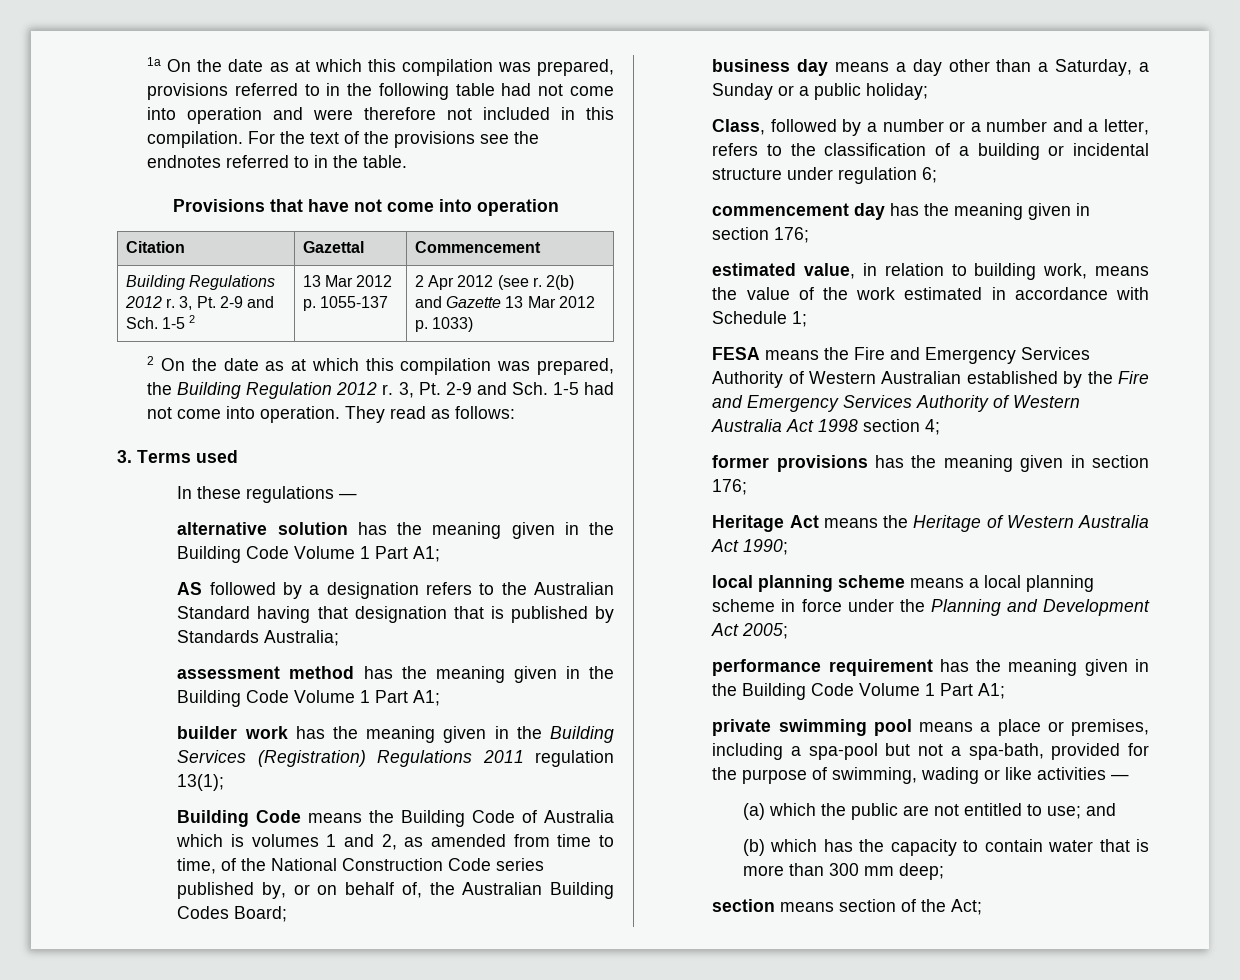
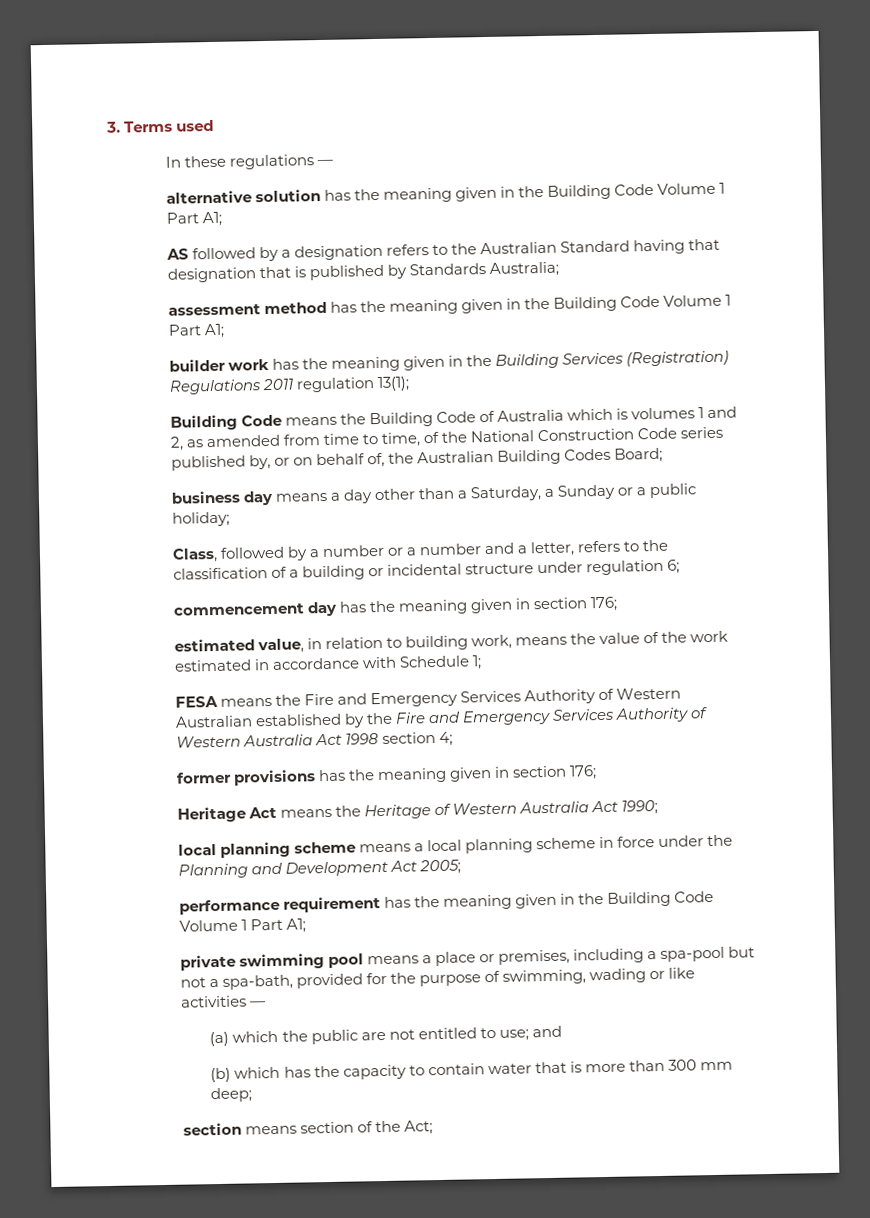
[147,57,614,76] [147,83,614,100] [147,107,614,124] [147,131,540,148] [147,155,408,168] [172,199,559,216] [125,241,185,253] [302,241,364,253] [414,241,541,253] [125,275,276,290] [124,296,275,310] [125,315,196,329] [302,275,393,287] [302,296,389,311] [414,275,575,290] [414,296,596,308] [414,317,474,332] [147,356,614,375] [147,382,614,399] [147,406,516,423] 1a On the date as at which this compilation was prepared, provisions referred to in the following table had not come into operation and were therefore not included in this compilation. For the text of the provisions see the endnotes referred to in the table. // Provisions that have not come into operation // Citation | Gazettal | Commencement // Building Regulations 2012 r. 3, Pt. 2-9 and Sch. 1-5 2 | 13 Mar 2012 p. 1055-137 | 2 Apr 2012 (see r. 2(b) and Gazette 13 Mar 2012 p. 1033) // 2 On the date as at which this compilation was prepared, the Building Regulation 2012 r. 3, Pt. 2-9 and Sch. 1-5 had not come into operation. They read as follows: // -> (106, 127) none

